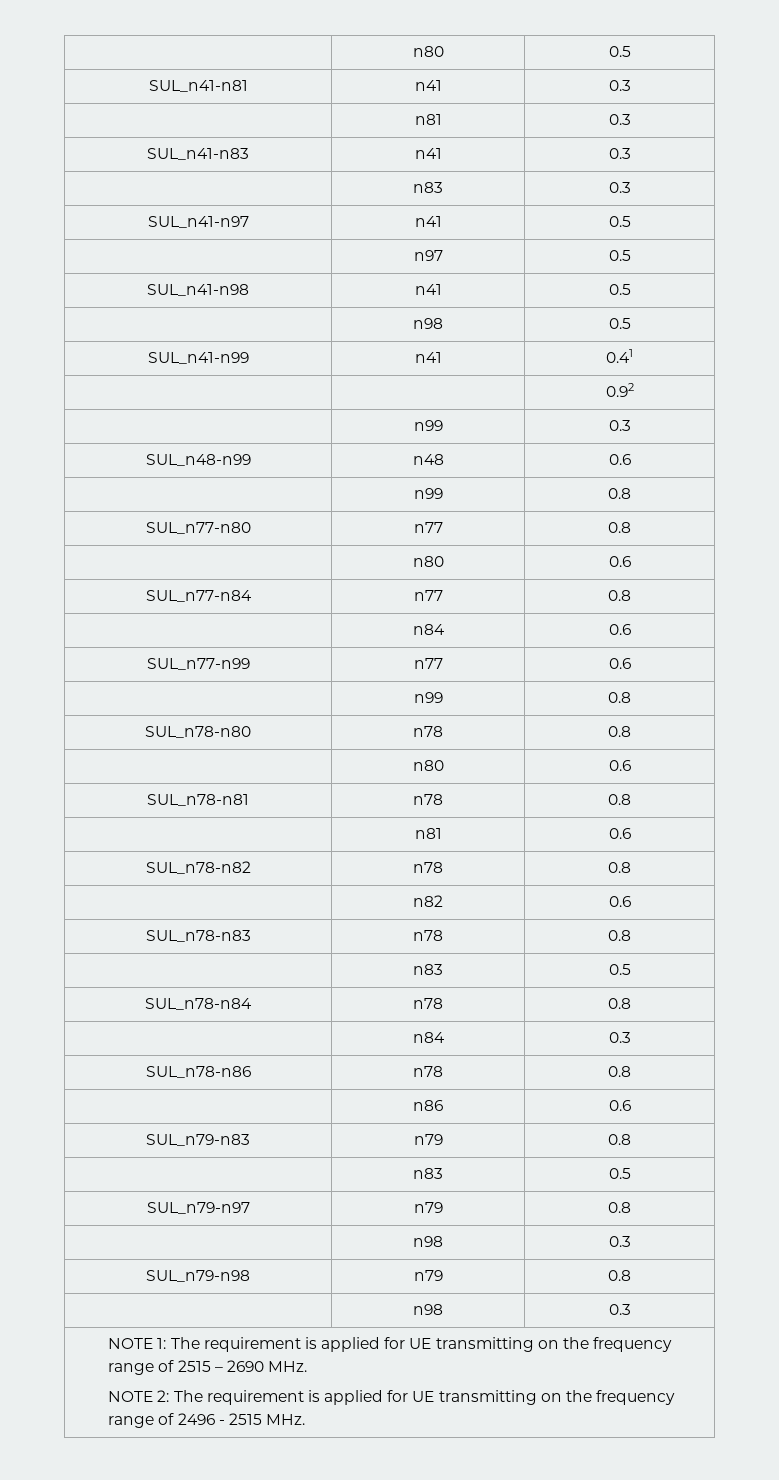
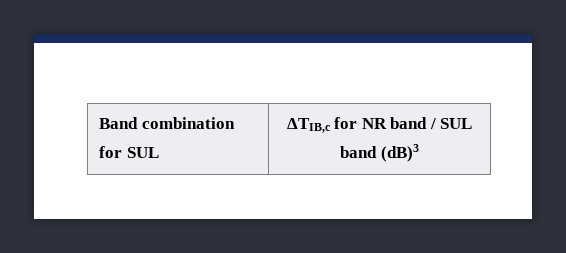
[412,46,444,57] [608,46,631,57] [148,80,248,92] [414,80,442,91] [608,80,631,91] [414,114,442,125] [608,114,631,125] [147,148,249,160] [414,148,442,159] [608,148,631,159] [413,182,443,193] [608,182,631,193] [147,216,249,228] [414,216,442,227] [608,216,631,227] [413,250,443,261] [608,250,631,261] [147,284,249,296] [414,284,442,295] [608,284,631,295] [413,318,443,329] [608,318,631,329] [147,352,249,364] [414,352,442,363] [606,349,633,363] [605,383,634,397] [413,420,443,431] [608,420,631,431] [145,454,251,466] [412,454,444,465] [608,454,631,465] [413,488,443,499] [608,488,631,499] [145,522,251,534] [413,522,443,533] [608,522,631,533] [412,556,444,567] [608,556,631,567] [145,590,252,602] [413,590,443,601] [608,590,631,601] [412,624,445,635] [608,624,631,635] [146,658,250,670] [413,658,443,669] [608,658,631,669] [413,692,443,703] [608,692,631,703] [145,726,251,738] [413,726,443,737] [608,726,631,737] [412,760,444,771] [608,760,631,771] [147,794,249,806] [413,794,443,805] [608,794,631,805] [414,828,442,839] [608,828,631,839] [145,861,251,874] [413,862,443,873] [608,862,631,873] [413,895,443,907] [608,896,631,907] [145,930,251,942] [413,930,443,941] [608,930,631,941] [413,964,443,975] [608,964,631,975] [145,998,252,1010] [413,998,443,1009] [608,998,631,1009] [412,1032,445,1043] [608,1032,631,1043] [145,1066,251,1078] [413,1066,443,1077] [608,1066,631,1077] [413,1100,443,1111] [608,1100,631,1111] [146,1134,250,1146] [413,1134,443,1145] [608,1134,631,1145] [413,1168,443,1179] [608,1168,631,1179] [146,1202,250,1214] [413,1202,443,1213] [608,1202,631,1213] [413,1236,443,1247] [608,1236,631,1247] [146,1270,250,1282] [413,1270,443,1281] [608,1270,631,1281] [413,1304,443,1315] [608,1304,631,1315] [108,1337,673,1352] [108,1360,308,1375] [108,1390,676,1405] [108,1413,306,1428] | n80 | 0.5 // SUL_n41-n81 | n41 | 0.3 // | n81 | 0.3 // SUL_n41-n83 | n41 | 0.3 // | n83 | 0.3 // SUL_n41-n97 | n41 | 0.5 // | n97 | 0.5 // SUL_n41-n98 | n41 | 0.5 // | n98 | 0.5 // SUL_n41-n99 | n41 | 0.41 // | | 0.92 // | n99 | 0.3 // SUL_n48-n99 | n48 | 0.6 // | n99 | 0.8 // SUL_n77-n80 | n77 | 0.8 // | n80 | 0.6 // SUL_n77-n84 | n77 | 0.8 // | n84 | 0.6 // SUL_n77-n99 | n77 | 0.6 // | n99 | 0.8 // SUL_n78-n80 | n78 | 0.8 // | n80 | 0.6 // SUL_n78-n81 | n78 | 0.8 // | n81 | 0.6 // SUL_n78-n82 | n78 | 0.8 // | n82 | 0.6 // SUL_n78-n83 | n78 | 0.8 // | n83 | 0.5 // SUL_n78-n84 | n78 | 0.8 // | n84 | 0.3 // SUL_n78-n86 | n78 | 0.8 // | n86 | 0.6 // SUL_n79-n83 | n79 | 0.8 // | n83 | 0.5 // SUL_n79-n97 | n79 | 0.8 // | n98 | 0.3 // SUL_n79-n98 | n79 | 0.8 // | n98 | 0.3 // NOTE 1: The requirement is applied for UE transmitting on the frequency range of 2515 – 2690 MHz. // NOTE 2: The requirement is applied for UE transmitting on the frequency range of 2496 - 2515 MHz. -> [98,117,235,129] [98,146,159,158] [286,117,473,133] [340,144,419,162] Band combination for SUL | ΔTIB,c for NR band / SUL band (dB)3

